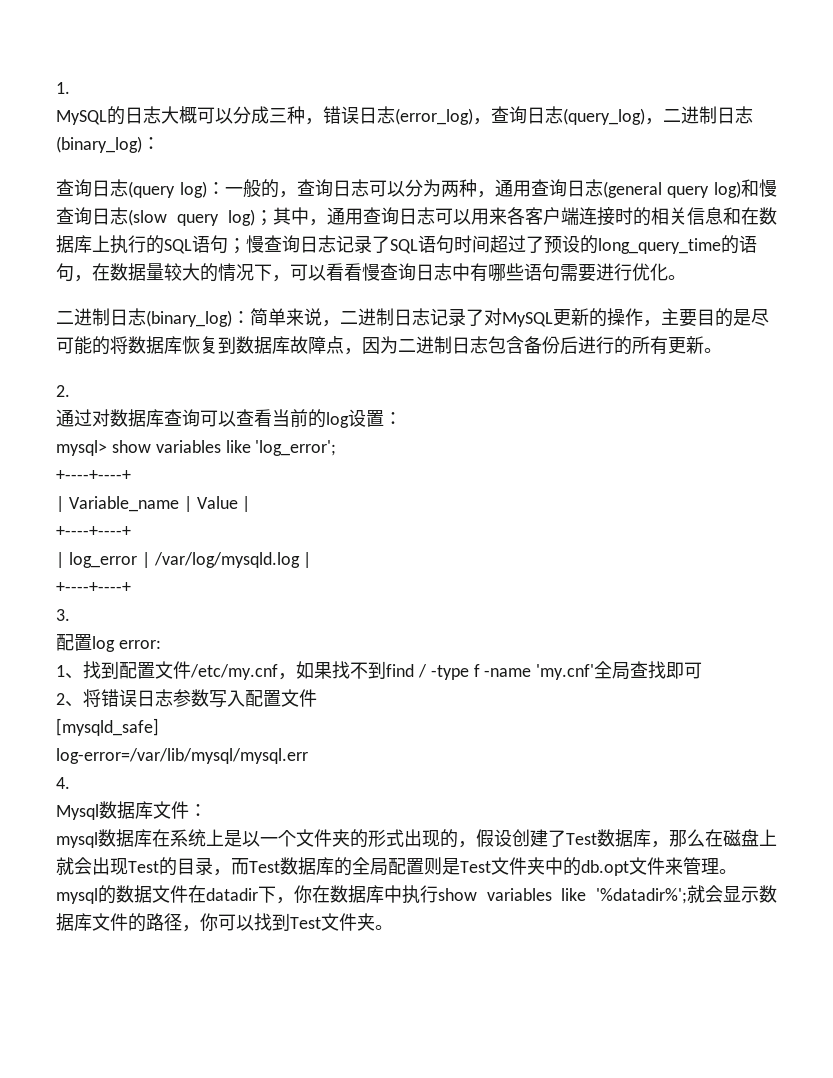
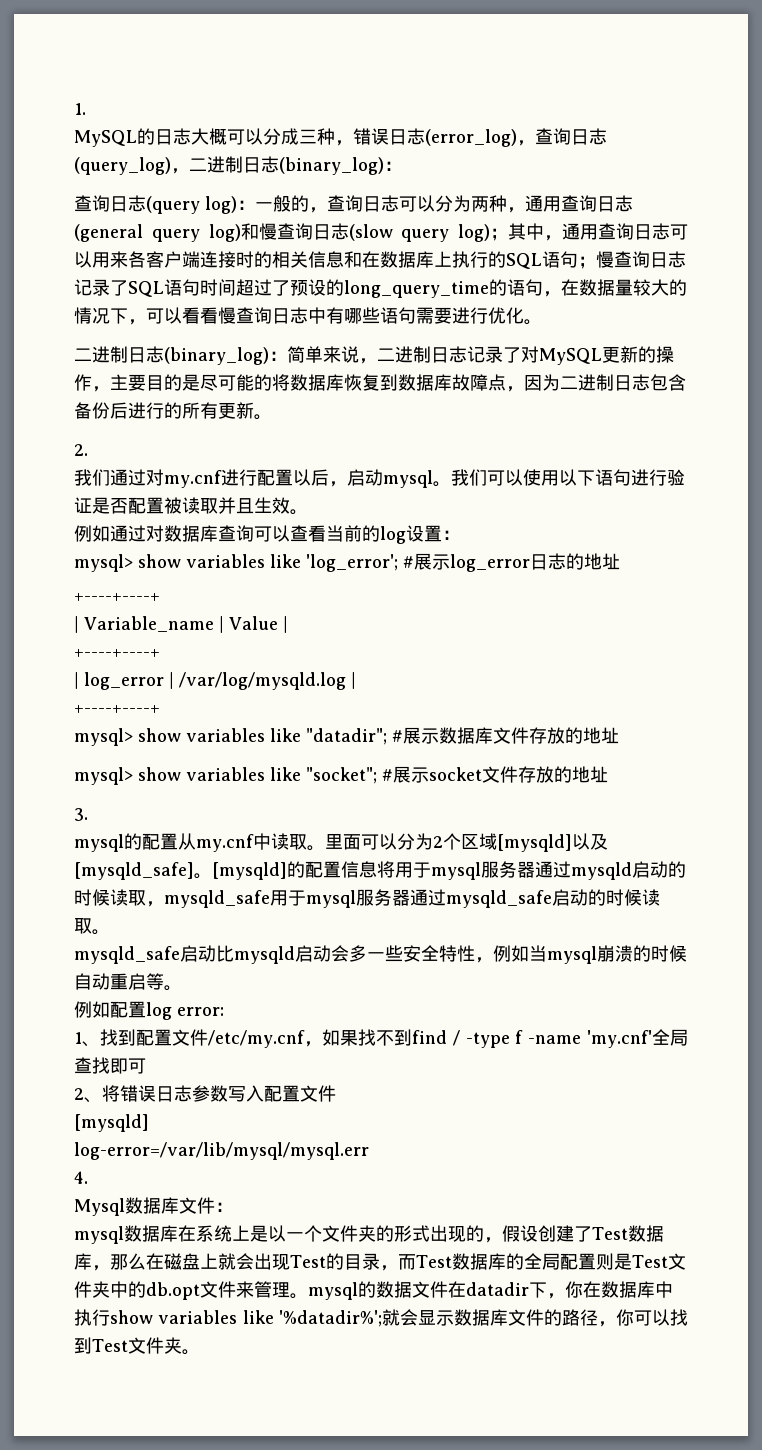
(70, 391) none -> [74,469,685,488] [74,497,308,515] [74,525,110,542] 我们通过对my.cnf进行配置以后，启动mysql。我们可以使用以下语句进行验证是否配置被读取并且生效。 // 例如
(337, 448) none -> [403,553,620,572] #展示log_error日志的地址
[56,609,70,621] 3. // -> [74,727,619,746] [74,766,608,785] [74,808,88,821] [74,833,608,852] [74,861,686,880] [74,889,660,908] [74,918,110,935] [74,945,687,964] [74,973,182,991] [74,1001,110,1018] mysql> show variables like "datadir"; #展示数据库文件存放的地址 // mysql> show variables like "socket"; #展示socket文件存放的地址 // 3. // mysql的配置从my.cnf中读取。里面可以分为2个区域[mysqld]以及[mysqld_safe]。[mysqld]的配置信息将用于mysql服务器通过mysqld启动的时候读取，mysqld_safe用于mysql服务器通过mysqld_safe启动的时候读取。 // mysqld_safe启动比mysqld启动会多一些安全特性，例如当mysql崩溃的时候自动重启等。 // 例如
[56,718,159,736] [mysqld_safe] -> [74,1114,149,1132] [mysqld]

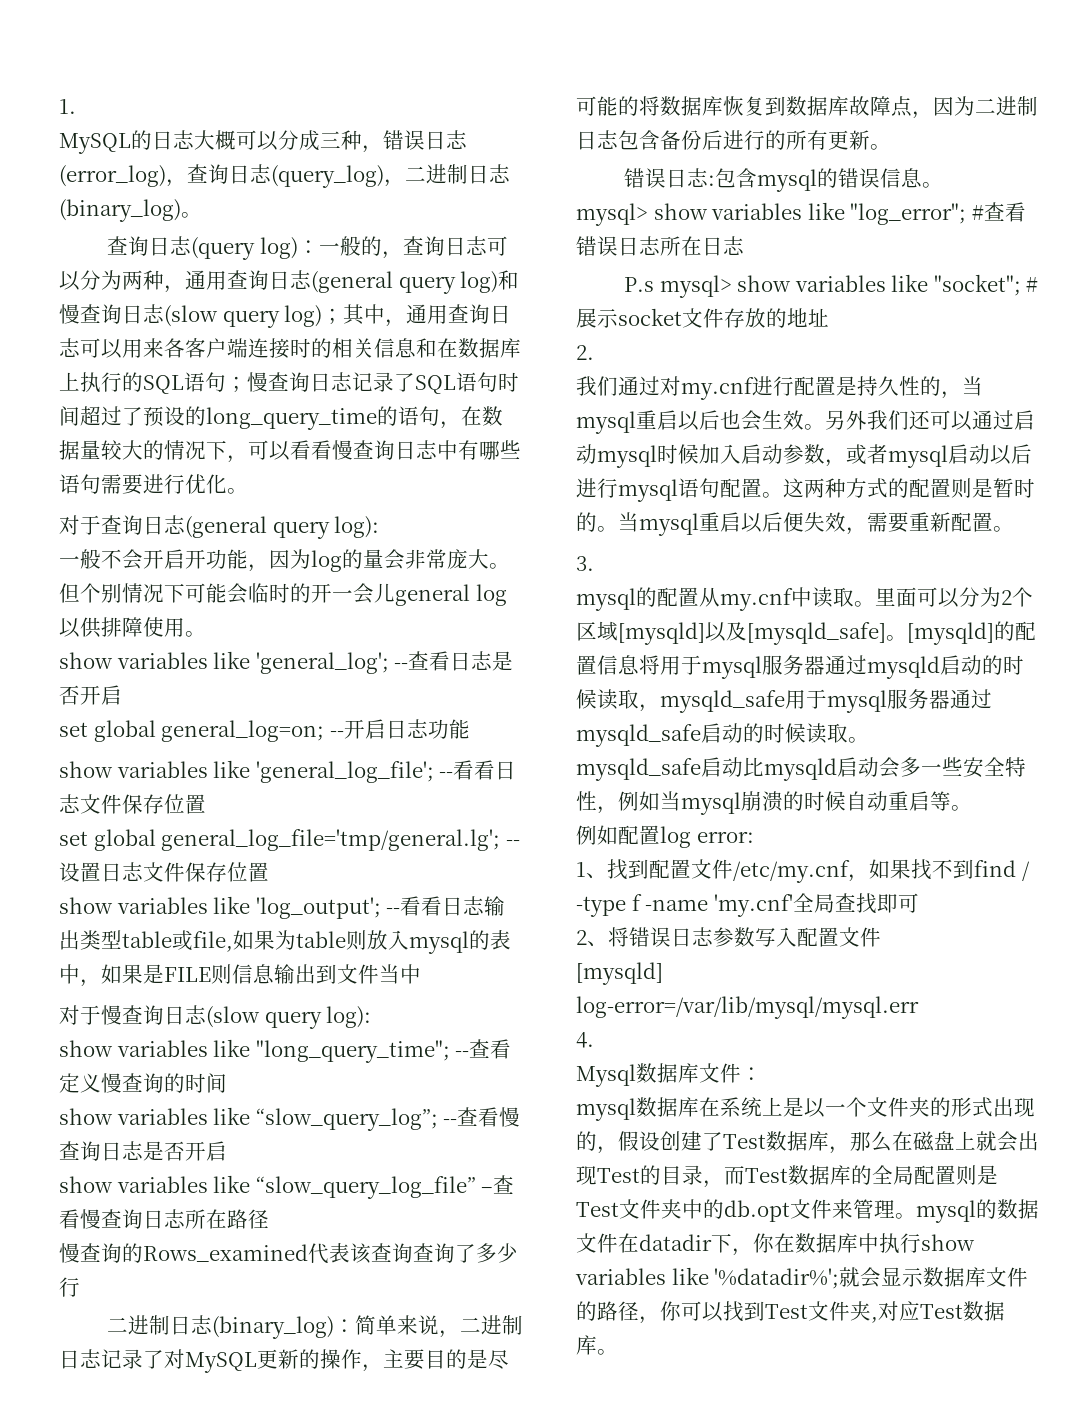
[384,161,402,171] ： -> [181,212,202,218] 。
(542, 322) none -> [59,515,380,539] [59,549,510,572] [59,583,507,606] [59,617,206,638] [59,651,514,674] [59,685,122,705] [59,719,470,742] [59,760,517,783] [59,794,206,814] [59,829,520,851] [59,862,269,882] [59,896,506,919] [59,930,511,954] [59,964,421,987] [59,1005,372,1029] [59,1039,512,1063] [59,1073,227,1093] [59,1107,521,1131] [59,1141,227,1161] [59,1175,515,1199] [59,1209,269,1229] [59,1243,518,1264] [59,1277,80,1297] // 对于查询日志(general query log): // 一般不会开启开功能，因为log的量会非常庞大。但个别情况下可能会临时的开一会儿general log以供排障使用。 // show variables like 'general_log'; --查看日志是否开启 // set global general_log=on; --开启日志功能 // show variables like 'general_log_file'; --看看日志文件保存位置 // set global general_log_file='tmp/general.lg'; --设置日志文件保存位置 // show variables like 'log_output'; --看看日志输出类型table或file,如果为table则放入mysql的表中，如果是FILE则信息输出到文件当中 // 对于慢查询日志(slow query log): // show variables like "long_query_time"; --查看定义慢查询的时间 // show variables like “slow_query_log”; --查看慢查询日志是否开启 // show variables like “slow_query_log_file” –查看慢查询日志所在路径 // 慢查询的Rows_examined代表该查询查询了多少行
[74,444,88,456] [74,469,685,488] [74,497,308,515] [74,525,460,544] [74,553,620,572] [74,593,160,602] [74,616,288,633] [74,649,160,658] [74,672,356,690] [74,705,160,714] [74,727,619,746] 2. // 我们通过对my.cnf进行配置以后，启动mysql。我们可以使用以下语句进行验证是否配置被读取并且生效。 // 例如通过对数据库查询可以查看当前的log设置： // mysql> show variables like 'log_error'; #展示log_error日志的地址 // +----+----+ // | Variable_name | Value | // +----+----+ // | log_error | /var/log/mysqld.log | // +----+----+ // mysql> show variables like "datadir"; #展示数据库文件存放的地址 // -> [623,168,943,192] [576,202,1026,226] [576,236,744,256] [623,277,654,292] 错误日志:包含mysql的错误信息。 // mysql> show variables like "log_error"; #查看错误日志所在日志 // P.s
(608, 774) none -> [576,345,594,360] [576,376,983,400] [576,410,1035,434] [576,444,1032,468] [576,478,1035,502] [576,512,1014,536] // 2. // 我们通过对my.cnf进行配置是持久性的，当mysql重启以后也会生效。另外我们还可以通过启动mysql时候加入启动参数，或者mysql启动以后进行mysql语句配置。这两种方式的配置则是暂时的。当mysql重启以后便失效，需要重新配置。
(182, 1345) none -> [871,1301,1005,1323] [576,1335,597,1355] ,对应Test数据库

